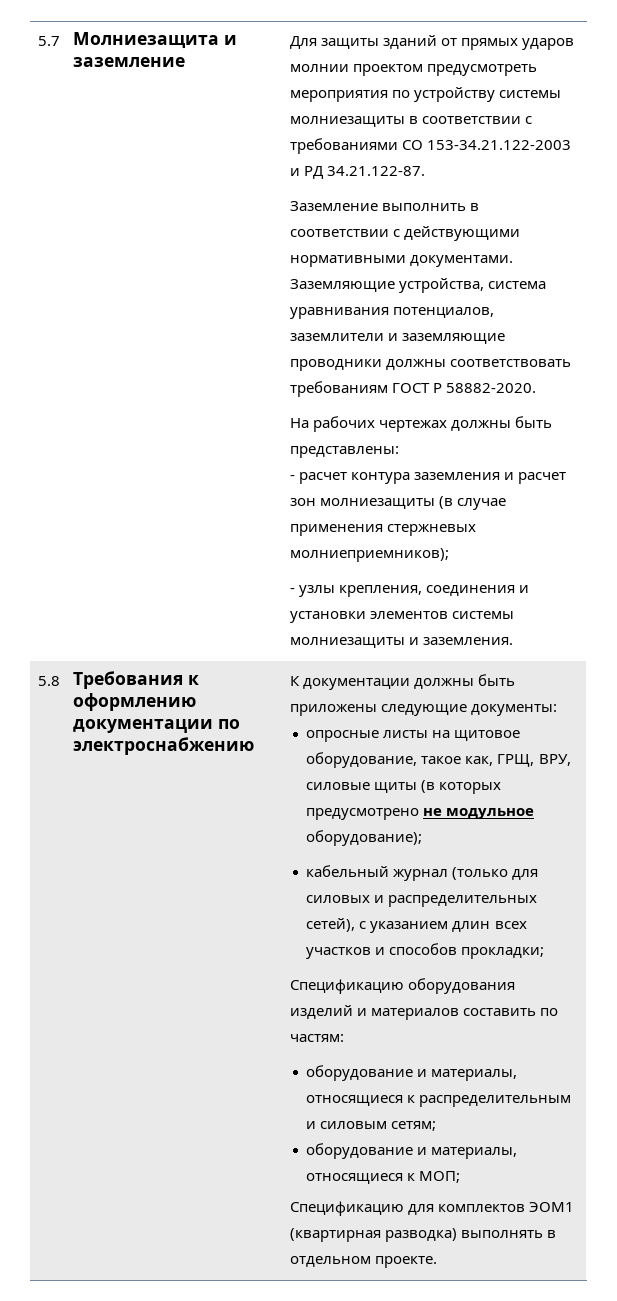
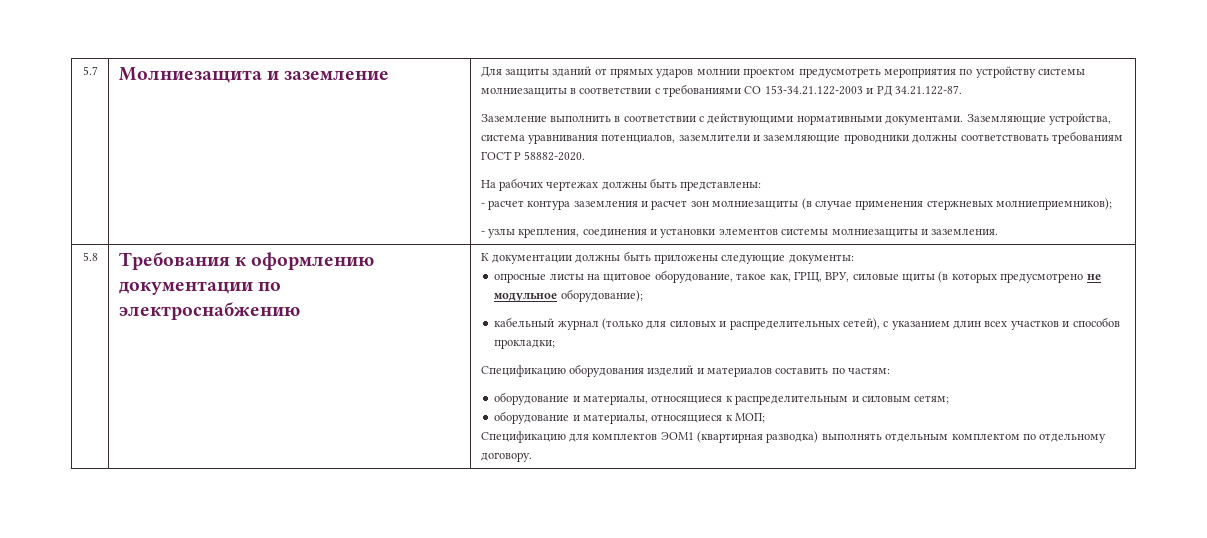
[546,1230,556,1238] [289,1256,437,1268] в отдельном проекте. -> [885,433,1107,443] [480,452,532,462] отдельным комплектом по отдельному договору.

